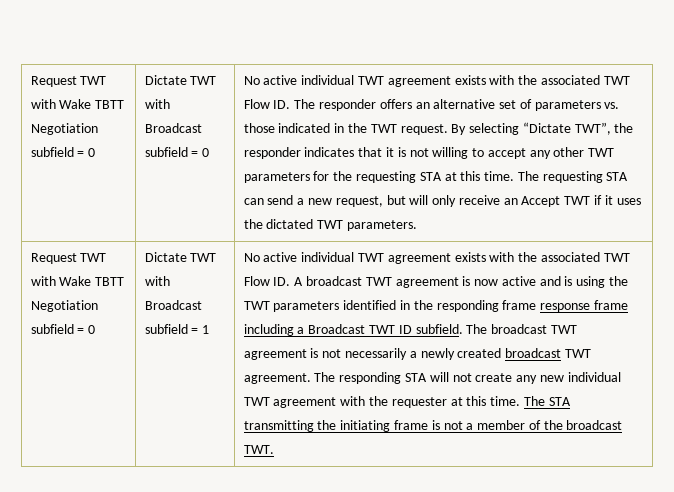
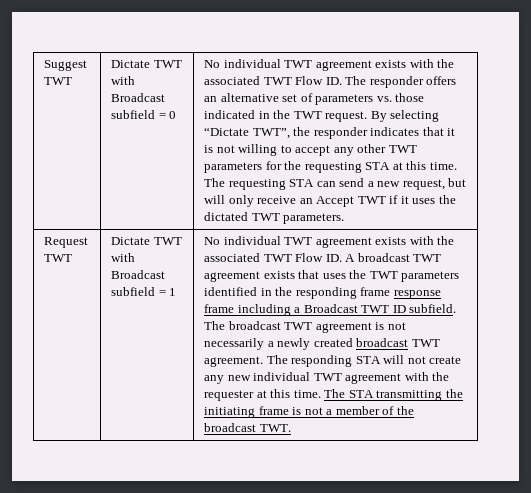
[30,76,107,87] [30,99,125,109] [30,123,98,135] [30,147,96,157] Request TWT with Wake TBTT Negotiation subfield = 0 -> [44,60,88,71] [44,77,73,85] Suggest TWT
[263,75,298,85] active -> (221, 64) none
[30,276,125,286] [30,300,98,312] [30,324,96,334] with Wake TBTT Negotiation subfield = 0 -> (73, 258) none
[263,252,298,262] active -> (221, 241) none
[462,276,606,288] is now active and is using -> [263,270,346,279] exists that uses

